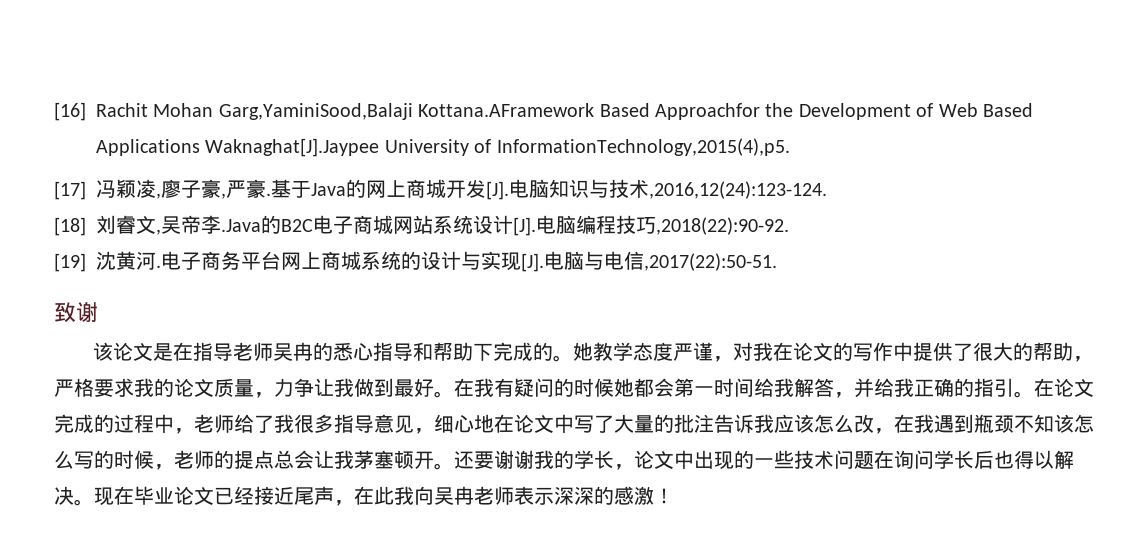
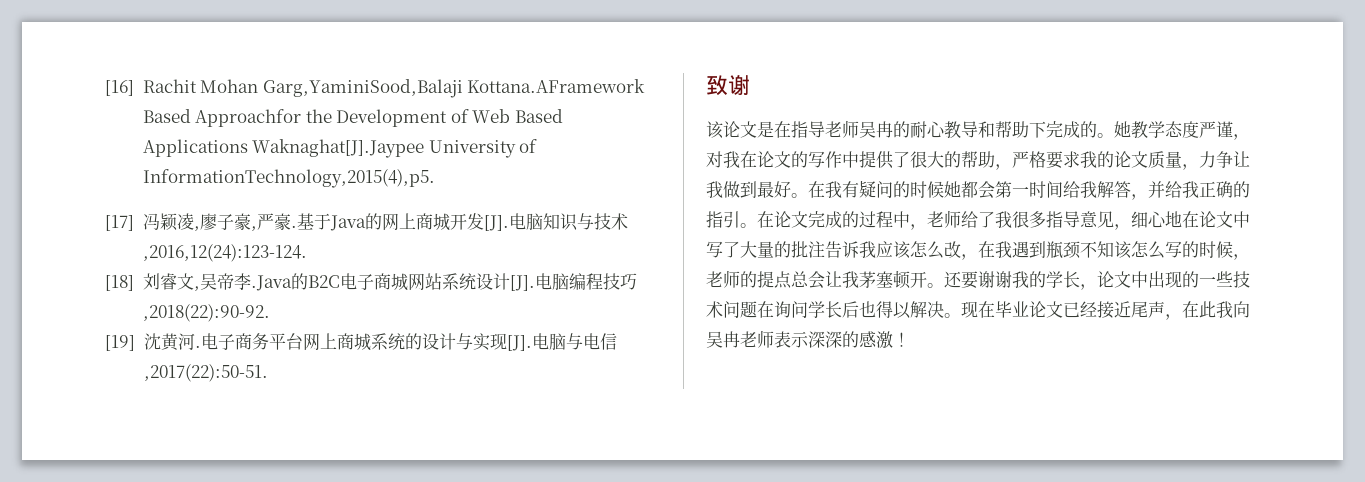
[333,342,394,361] 悉心指 -> [910,121,961,139] 耐心教

